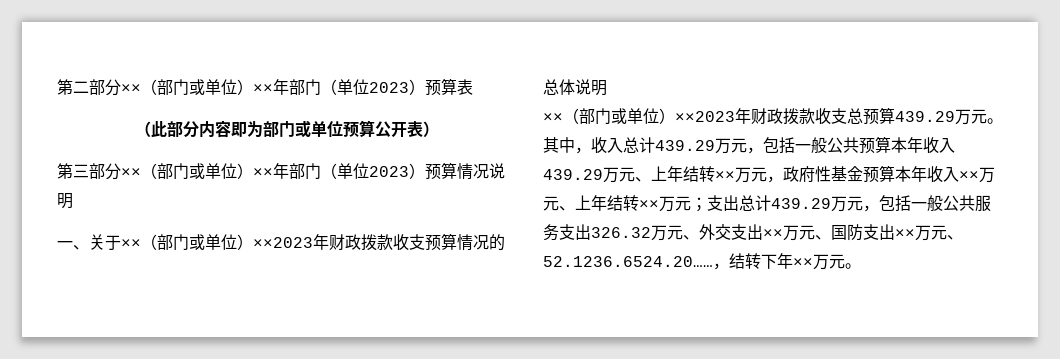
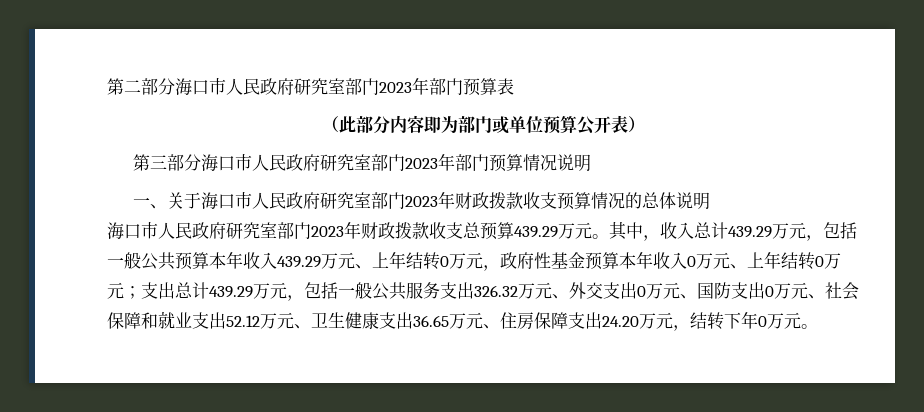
[121,79,425,95] ××（部门或单位）××年部门（单位2023） -> [175,77,463,96] 海口市人民政府研究室部门2023年部门
[121,163,425,179] ××（部门或单位）××年部门（单位2023） -> [201,153,490,172] 海口市人民政府研究室部门2023年部门
[121,234,313,250] ××（部门或单位）××2023 -> [201,192,439,210] 海口市人民政府研究室部门2023
[543,108,735,124] ××（部门或单位）××2023 -> [107,222,344,240] 海口市人民政府研究室部门2023
[715,171,735,180] ×× -> [440,256,449,267] 0
[959,167,995,183] [543,195,659,211] ××万元、上年结转×× -> [687,251,824,270] 0万元、上年结转0
[763,229,783,238] ×× -> [637,286,646,297] 0
[895,225,963,241] [543,256,713,267] ××万元、52.1236.6524.20…… -> [765,282,859,300] [107,311,673,330] 0万元、社会保障和就业支出52.12万元、卫生健康支出36.65万元、住房保障支出24.20万元
[793,258,813,267] ×× -> [758,316,767,327] 0

